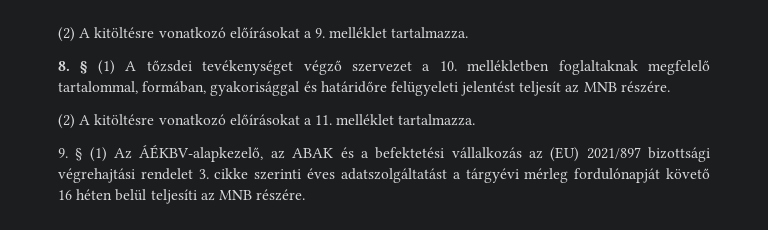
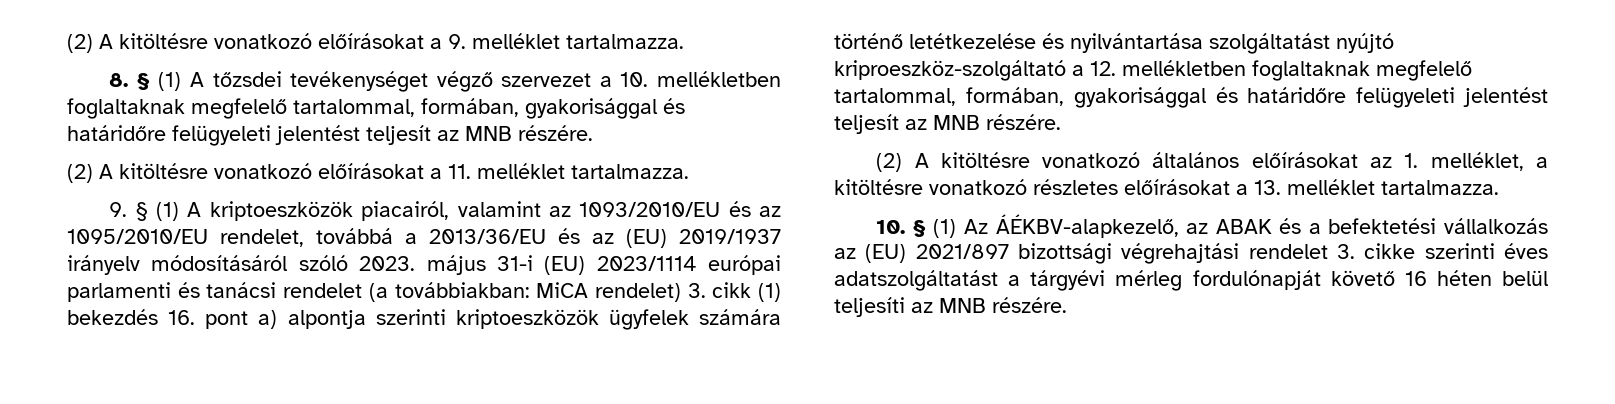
(107, 154) none -> [187,201,781,221] [67,228,781,248] [67,255,781,275] [67,282,782,302] [67,309,781,330] [834,33,1394,54] [834,60,1472,81] [834,87,1548,108] [834,114,1061,134] [876,152,1548,172] [834,179,1499,195] [876,219,957,238] A kriptoeszközök piacairól, valamint az 1093/2010/EU és az 1095/2010/EU rendelet, továbbá a 2013/36/EU és az (EU) 2019/1937 irányelv módosításáról szóló 2023. május 31-i (EU) 2023/1114 európai parlamenti és tanácsi rendelet (a továbbiakban: MiCA rendelet) 3. cikk (1) bekezdés 16. pont a) alpontja szerinti kriptoeszközök ügyfelek számára történő letétkezelése és nyilvántartása szolgáltatást nyújtó kriproeszköz-szolgáltató a 12. mellékletben foglaltaknak megfelelő tartalommal, formában, gyakorisággal és határidőre felügyeleti jelentést teljesít az MNB részére. // (2) A kitöltésre vonatkozó általános előírásokat az 1. melléklet, a kitöltésre vonatkozó részletes előírásokat a 13. melléklet tartalmazza. // 10. § (1)

